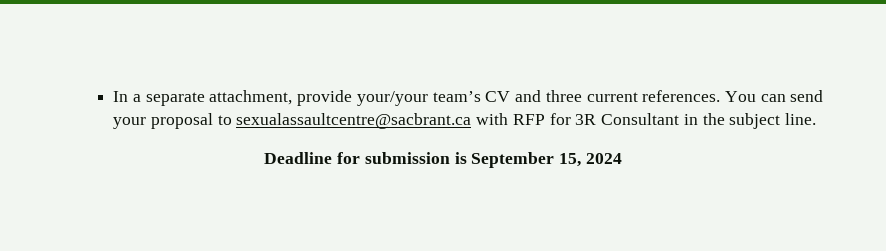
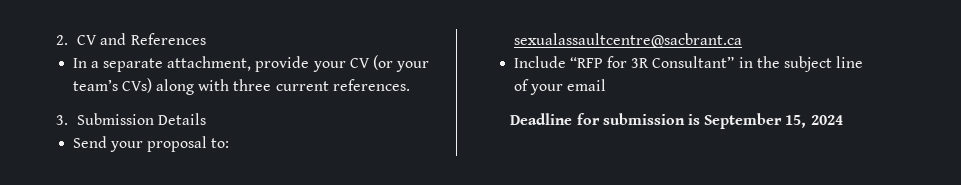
(113, 96) none -> [55,33,206,45] 2. CV and References //
[356,90,542,106] your/your team’s CV and -> [312,55,430,72] [72,78,230,95] your CV (or your team’s CVs) along with
[724,90,824,102] You can send -> [55,113,207,125] [72,136,107,148] // 3. Submission Details // Send
[217,115,232,125] to -> [211,138,230,148] to:
[476,113,545,125] with RFP -> [513,56,603,68] // Include “RFP
[601,113,680,125] Consultant -> [652,56,735,68] Consultant”
[784,113,816,125] line. -> [836,56,864,68] [513,79,607,95] line of your email

